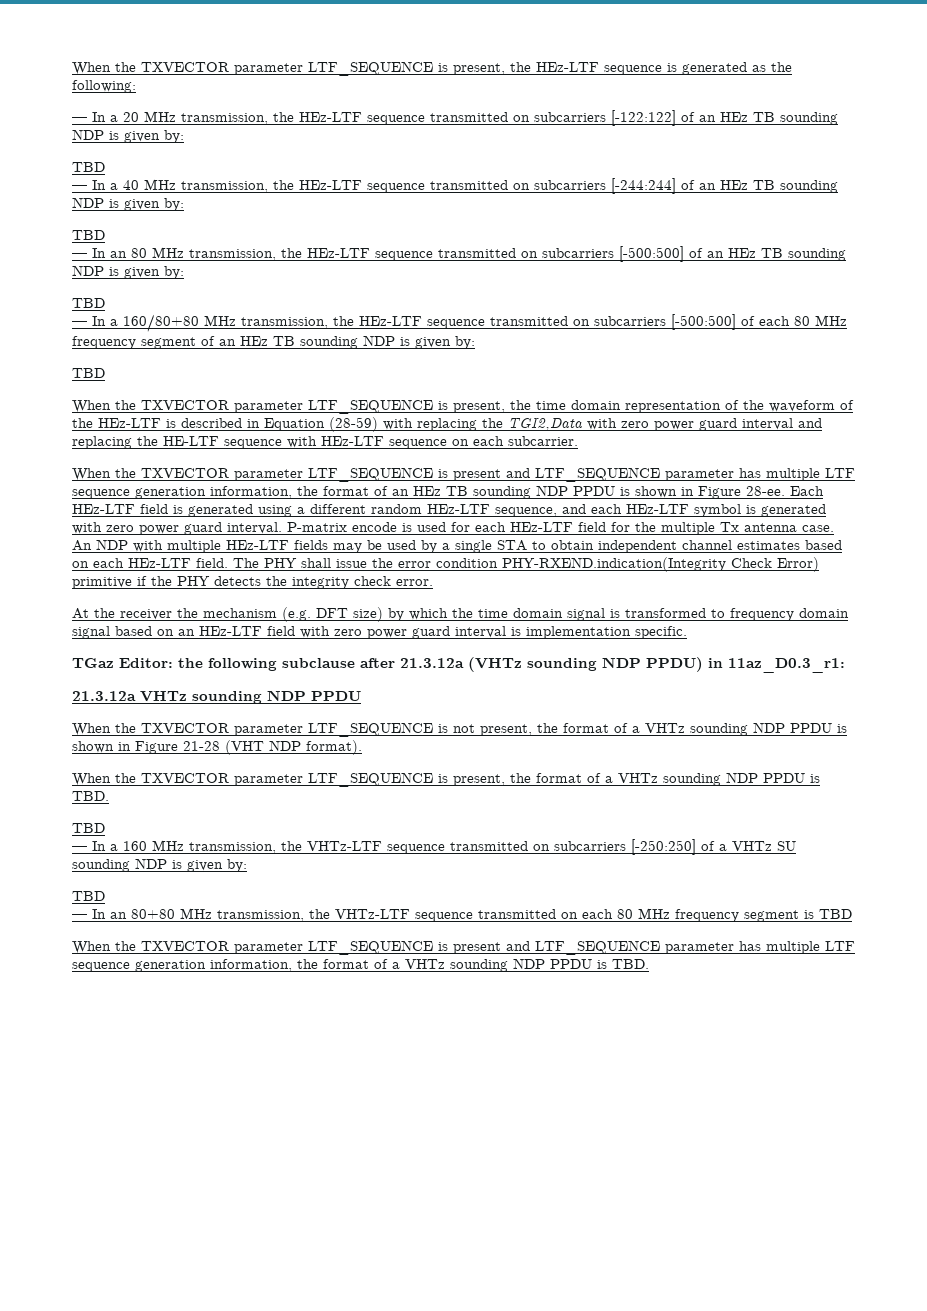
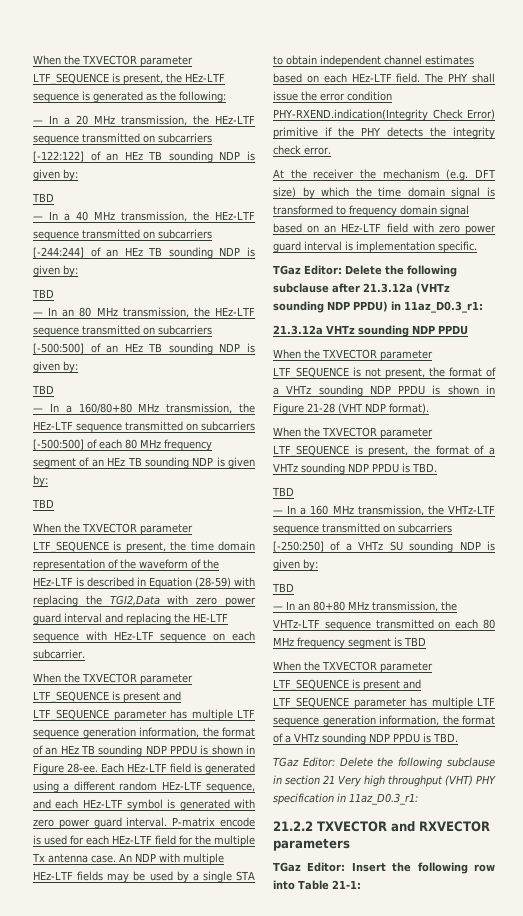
(173, 663) none -> [345,265,382,275] Delete
(649, 964) none -> [273,757,495,769] [273,775,496,787] [273,793,418,805] [273,821,490,832] [273,838,350,851] [273,862,495,874] [273,880,361,890] // TGaz Editor: Delete the following subclause in section 21 Very high throughput (VHT) PHY specification in 11az_D0.3_r1: // 21.2.2 TXVECTOR and RXVECTOR parameters // TGaz Editor: Insert the following row into Table 21-1:

